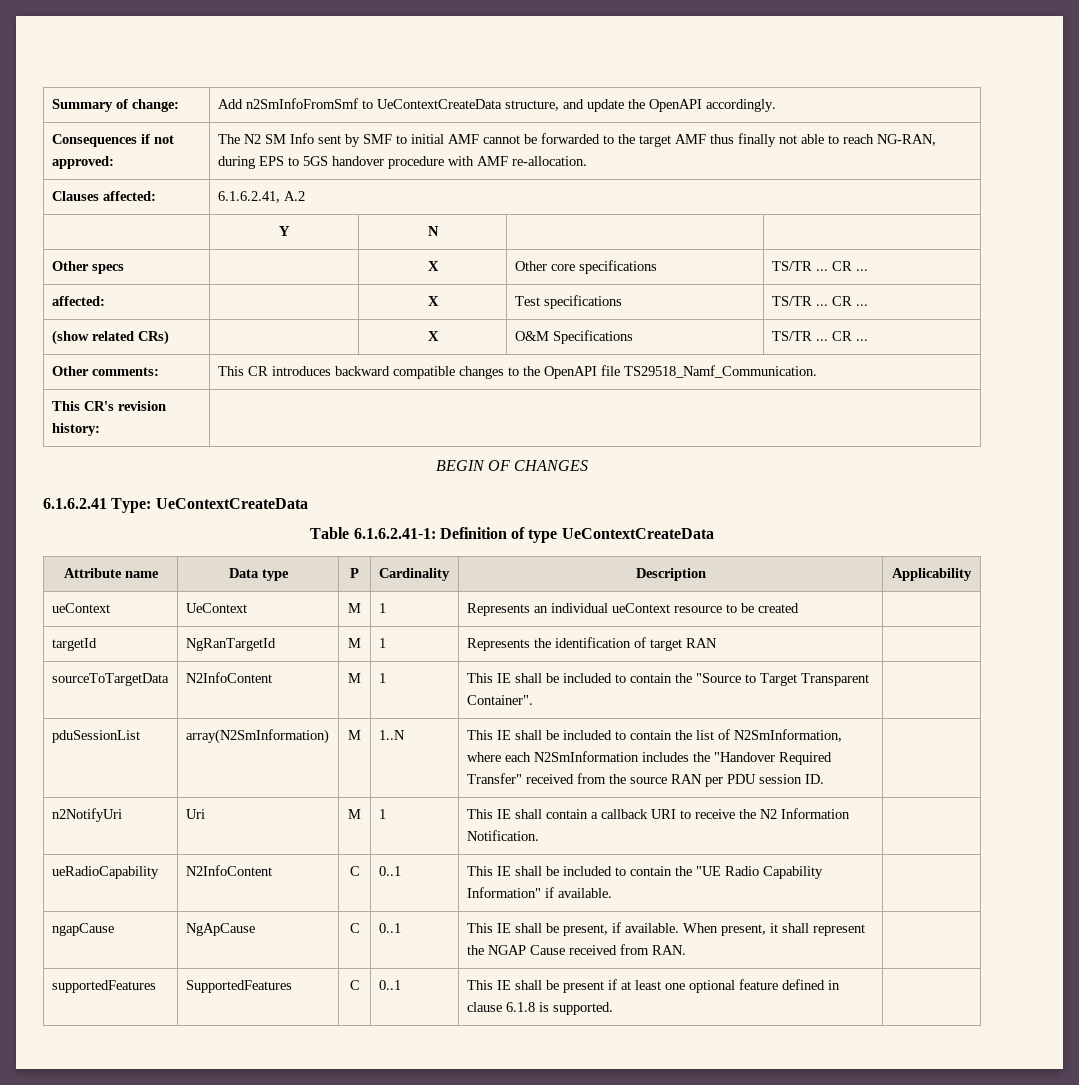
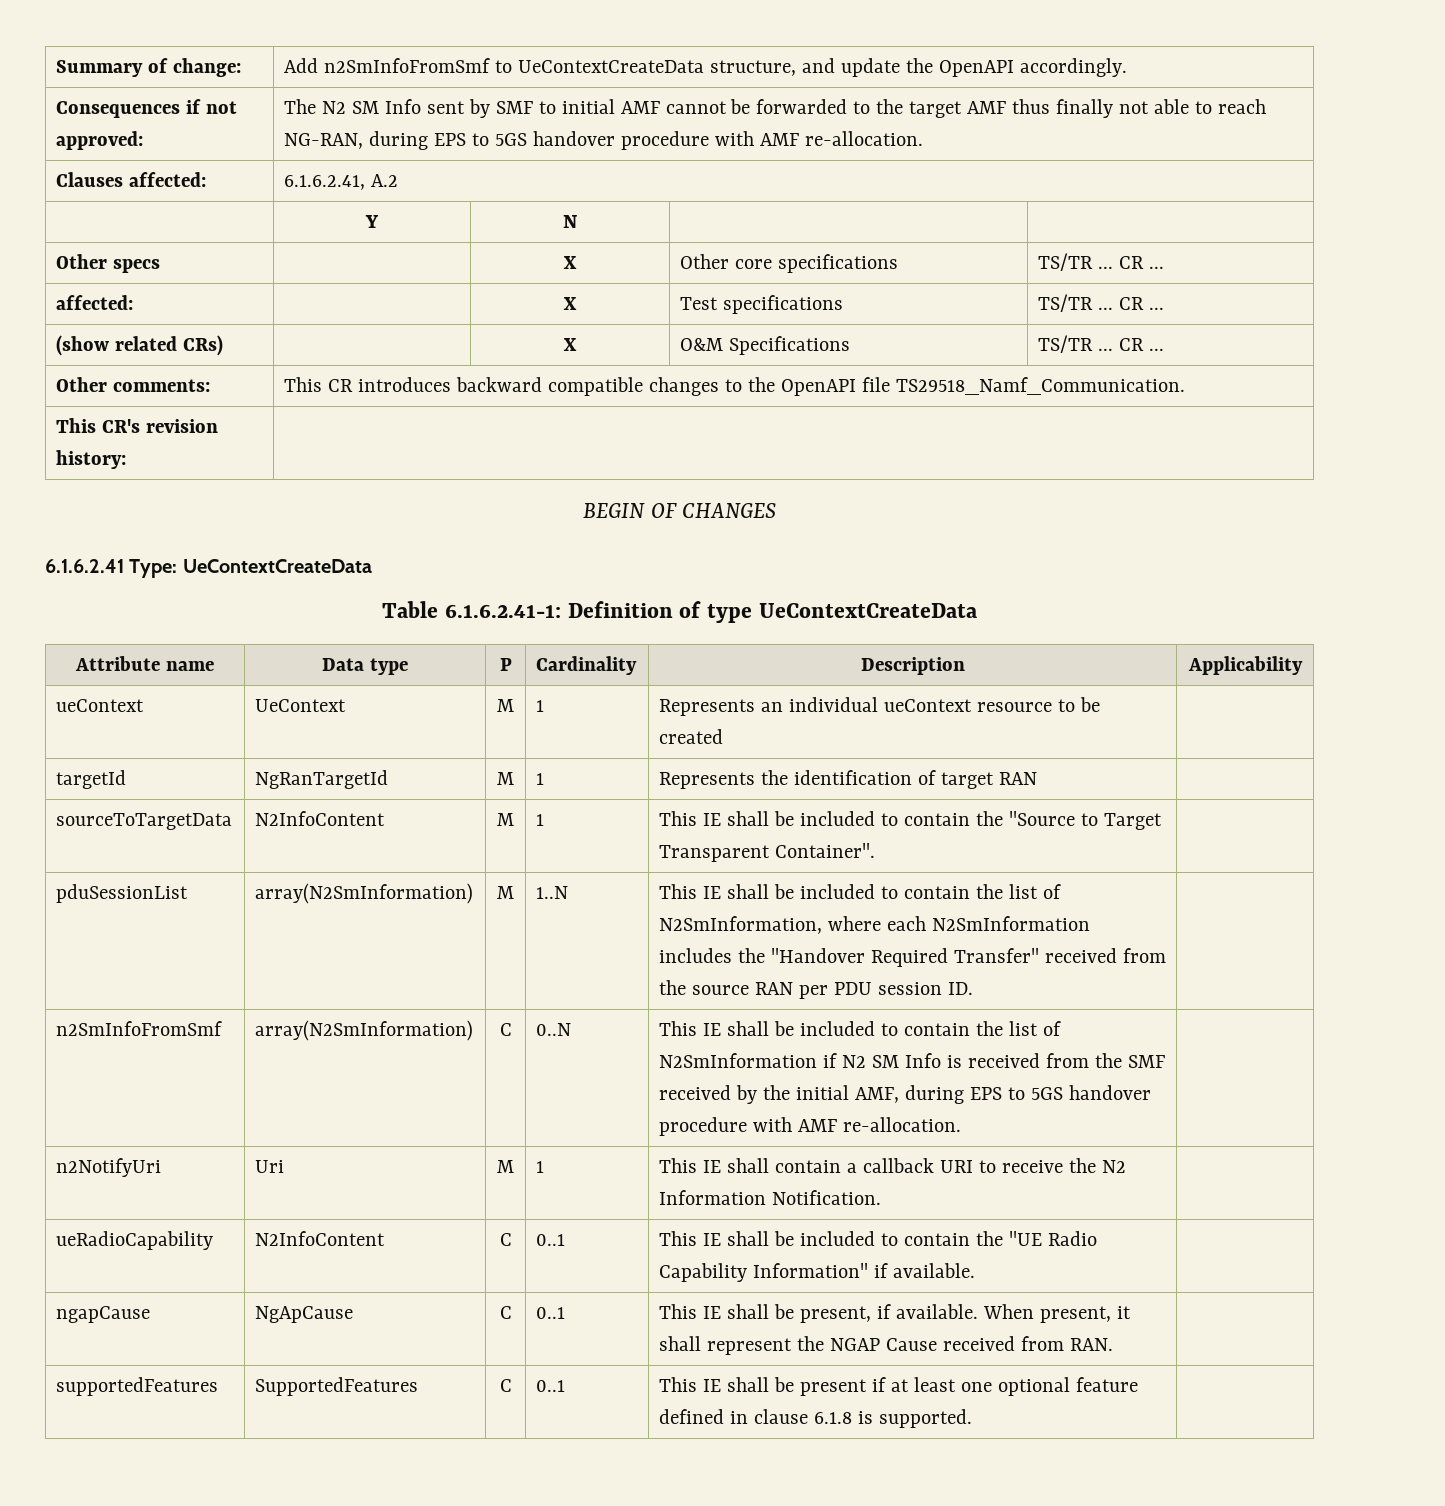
(824, 779) none -> [56,1021,223,1036] [255,1020,474,1041] [499,1023,512,1036] [536,1023,572,1036] [659,1021,1061,1036] [659,1053,1165,1068] [659,1085,1151,1104] [659,1117,961,1136] // n2SmInfoFromSmf | array(N2SmInformation) | C | 0..N | This IE shall be included to contain the list of N2SmInformation if N2 SM Info is received from the SMF received by the initial AMF, during EPS to 5GS handover procedure with AMF re-allocation. |

